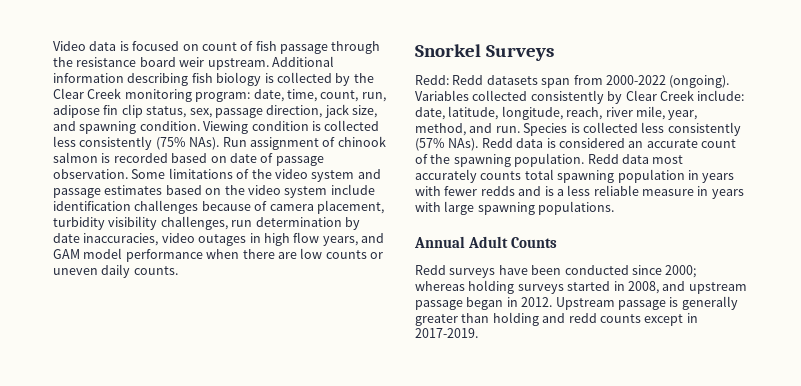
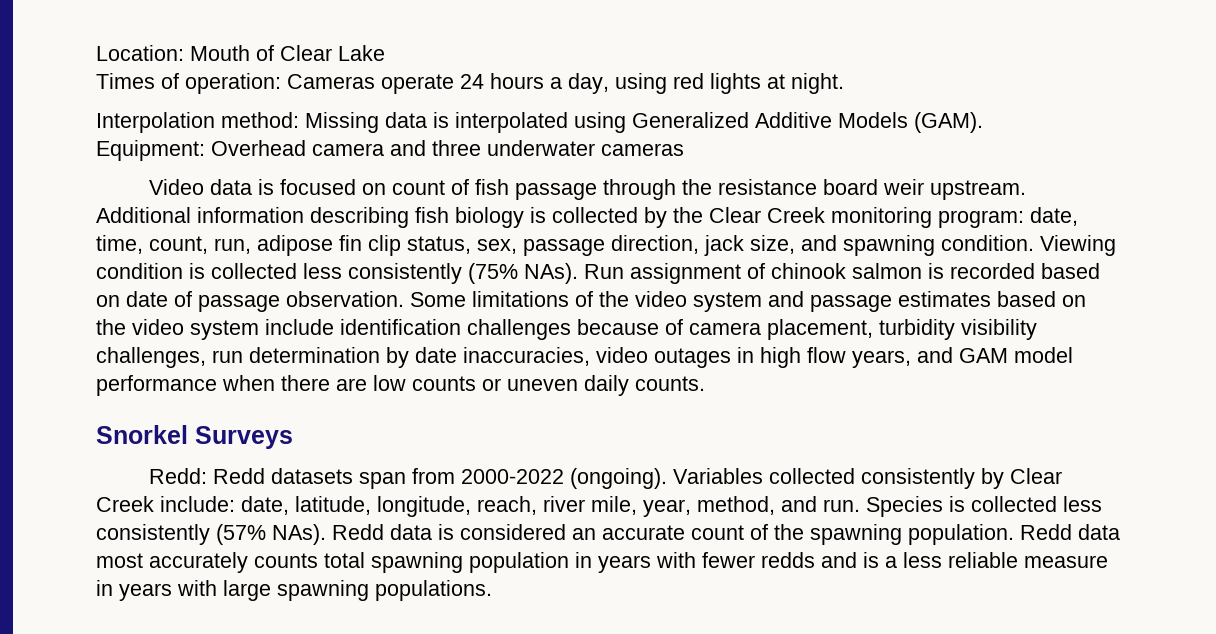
(53, 46) none -> [96,45,385,61] [96,73,844,94] [96,112,983,133] [96,140,684,161] Location: Mouth of Clear Lake // Times of operation: Cameras operate 24 hours a day, using red lights at night. // Interpolation method: Missing data is interpolated using Generalized Additive Models (GAM). // Equipment: Overhead camera and three underwater cameras //
[414,236,558,248] [415,265,697,278] [415,280,747,294] [415,296,738,310] [415,312,698,326] [415,328,478,338] // Annual Adult Counts // Redd surveys have been conducted since 2000; whereas holding surveys started in 2008, and upstream passage began in 2012. Upstream passage is generally greater than holding and redd counts except in 2017-2019. -> (492, 590) none

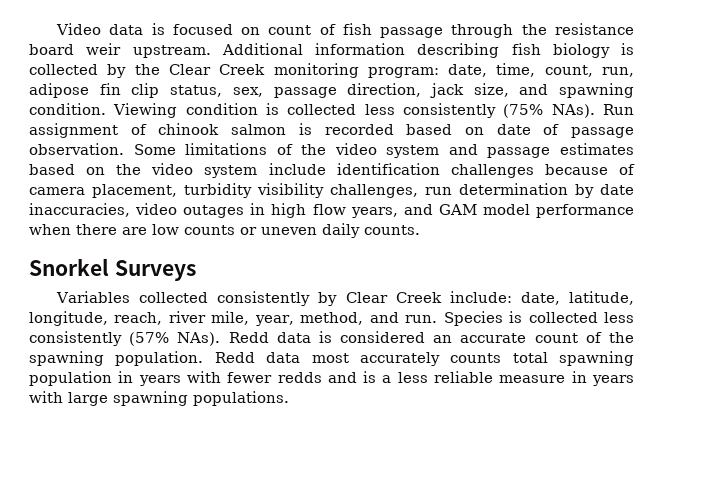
[96,45,385,61] [96,73,844,94] [96,112,983,133] [96,140,684,161] Location: Mouth of Clear Lake // Times of operation: Cameras operate 24 hours a day, using red lights at night. // Interpolation method: Missing data is interpolated using Generalized Additive Models (GAM). // Equipment: Overhead camera and three underwater cameras // -> (56, 29) none
[149,468,668,489] Redd: Redd datasets span from 2000-2022 (ongoing). -> (196, 270) none

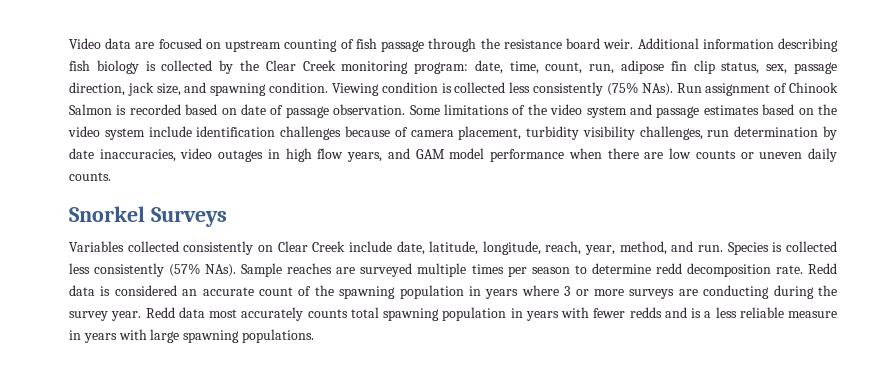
[151,23,165,35] is -> [135,42,155,49] are
[268,25,312,35] count -> [225,39,338,52] upstream counting
[86,43,211,58] weir upstream. -> [603,39,634,49] weir.
[158,123,287,135] chinook salmon -> [789,82,839,93] [69,104,112,115] Chinook Salmon
[318,291,512,306] by Clear Creek include: -> [257,241,392,252] on Clear Creek include
[168,311,250,325] river mile, -> (582, 248) none
(221, 339) none -> [241,263,803,277] Sample reaches are surveyed multiple times per season to determine redd decomposition rate.
[115,351,204,366] population. -> [399,285,837,299] [69,311,142,321] population in years where 3 or more surveys are conducting during the survey year.

